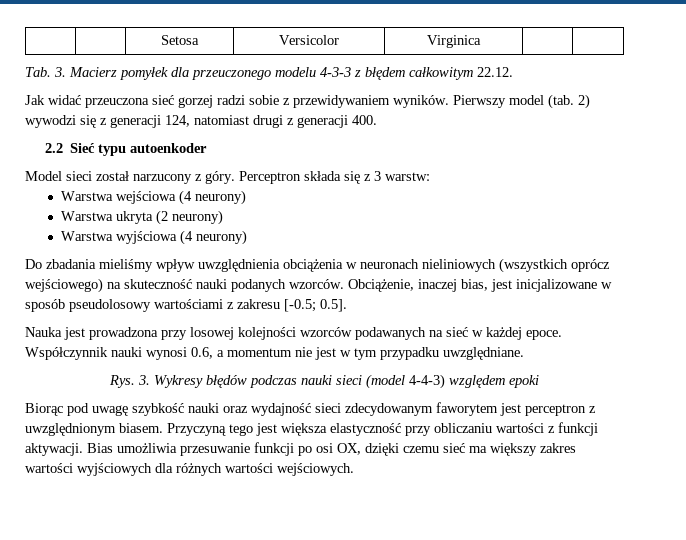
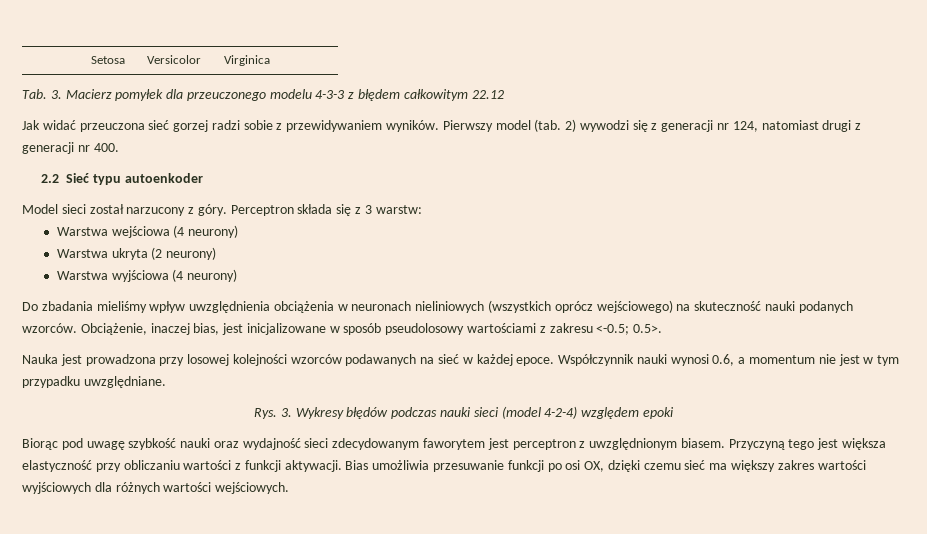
[477,67,513,77] 22.12. -> [471,90,504,99] 22.12
(161, 121) none -> [717,123,730,130] nr
(348, 121) none -> [77,145,90,152] nr
[284,299,347,312] [-0.5; 0.5]. -> [596,324,663,335] <-0.5; 0.5>.
[409,374,445,389] 4-4-3) -> [544,406,578,419] 4-2-4)

